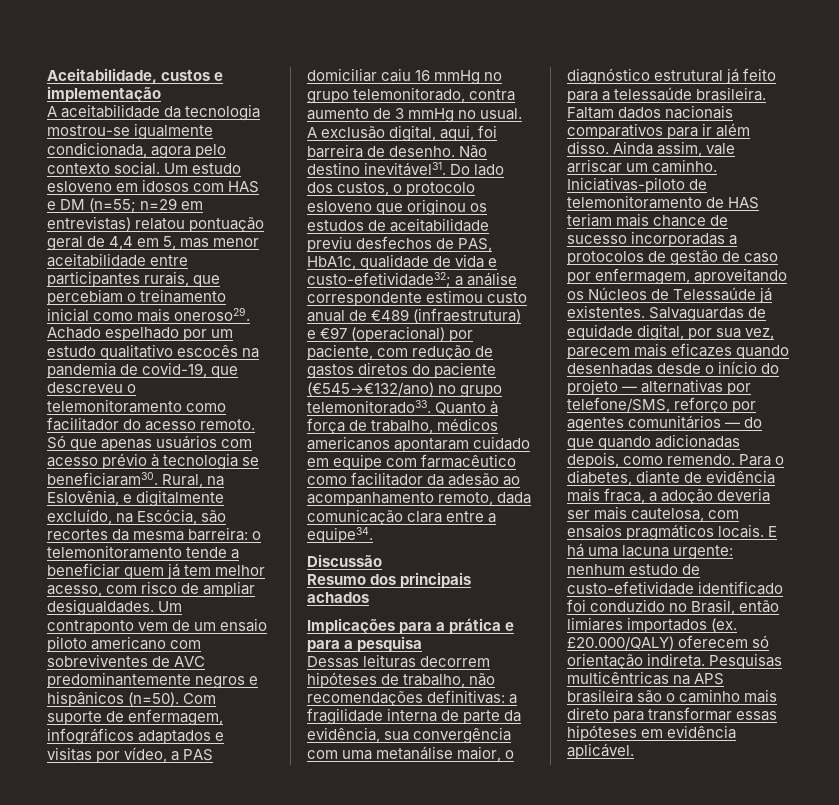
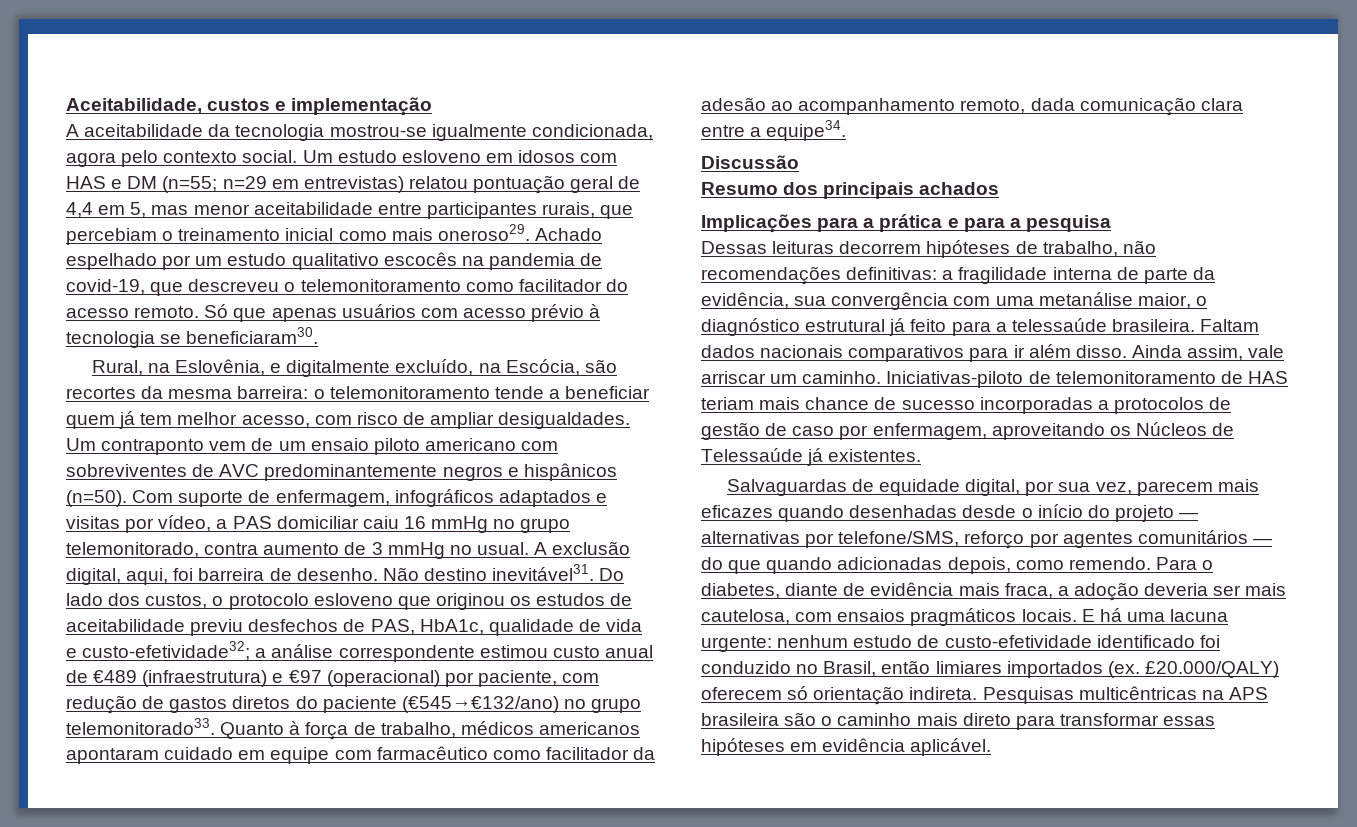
(158, 479) none -> (319, 335) //
(645, 311) none -> (922, 455) //

